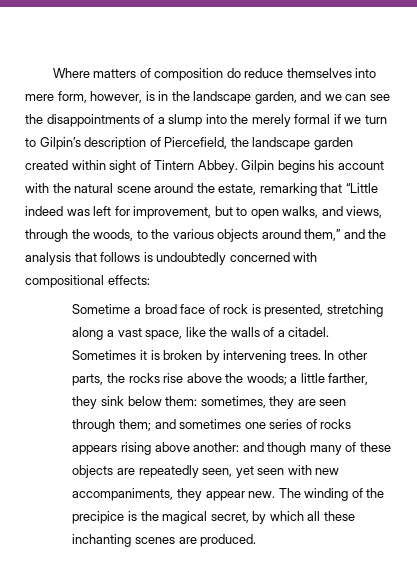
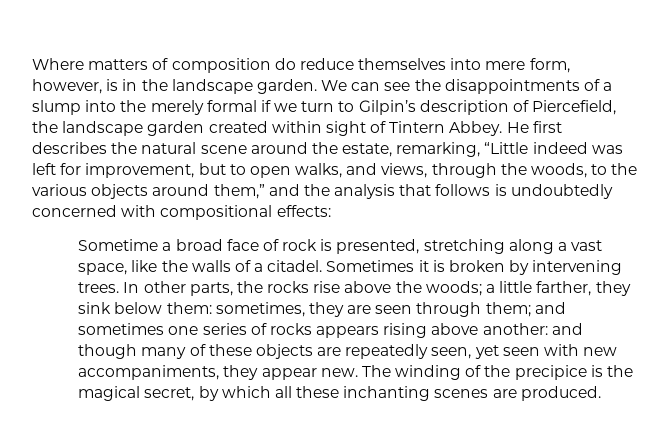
[254,91,342,104] garden, and we -> [256,79,348,94] garden. We
[241,160,384,173] [25,183,49,193] Gilpin begins his account with -> [506,121,562,133] [32,142,107,154] He first describes
[259,183,343,196] remarking that -> [396,142,481,157] remarking,

